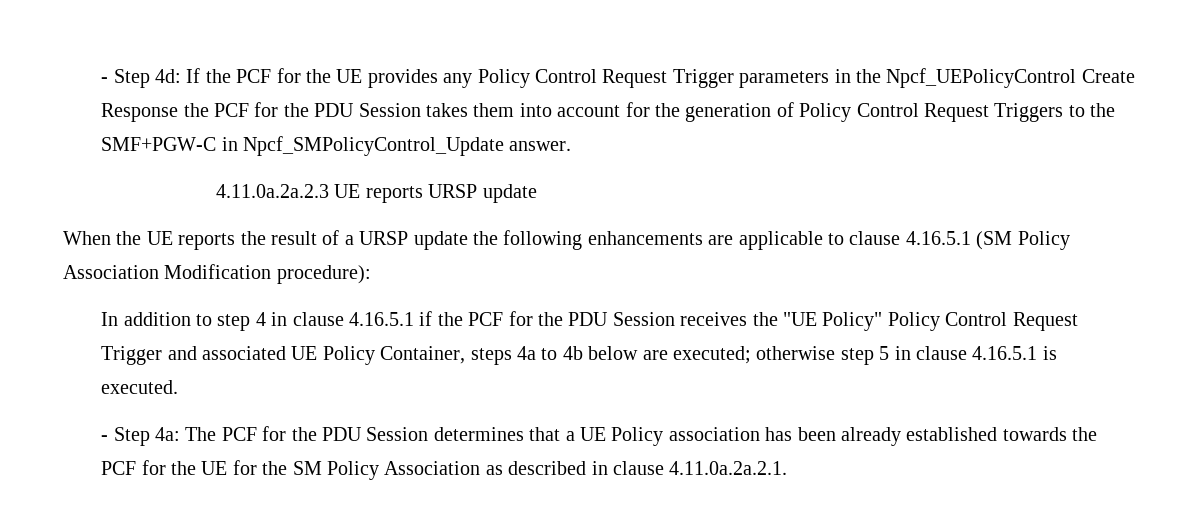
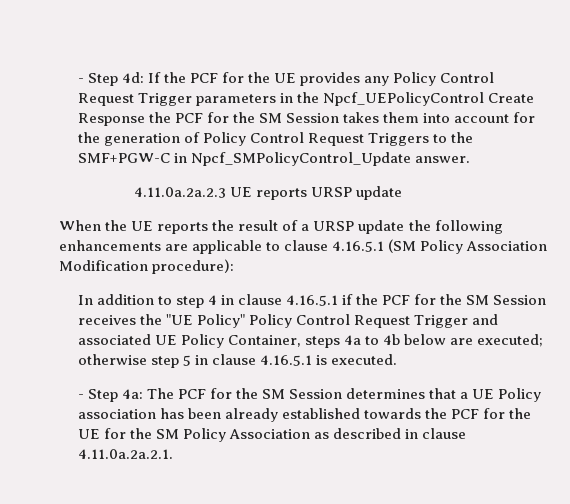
[314,103,355,117] PDU -> [258,113,282,123] SM
[568,312,609,326] PDU -> [466,295,490,305] SM
[322,427,363,441] PDU -> [262,389,286,399] SM

